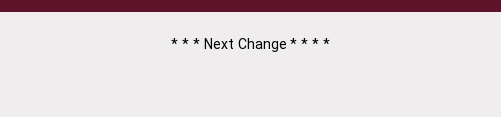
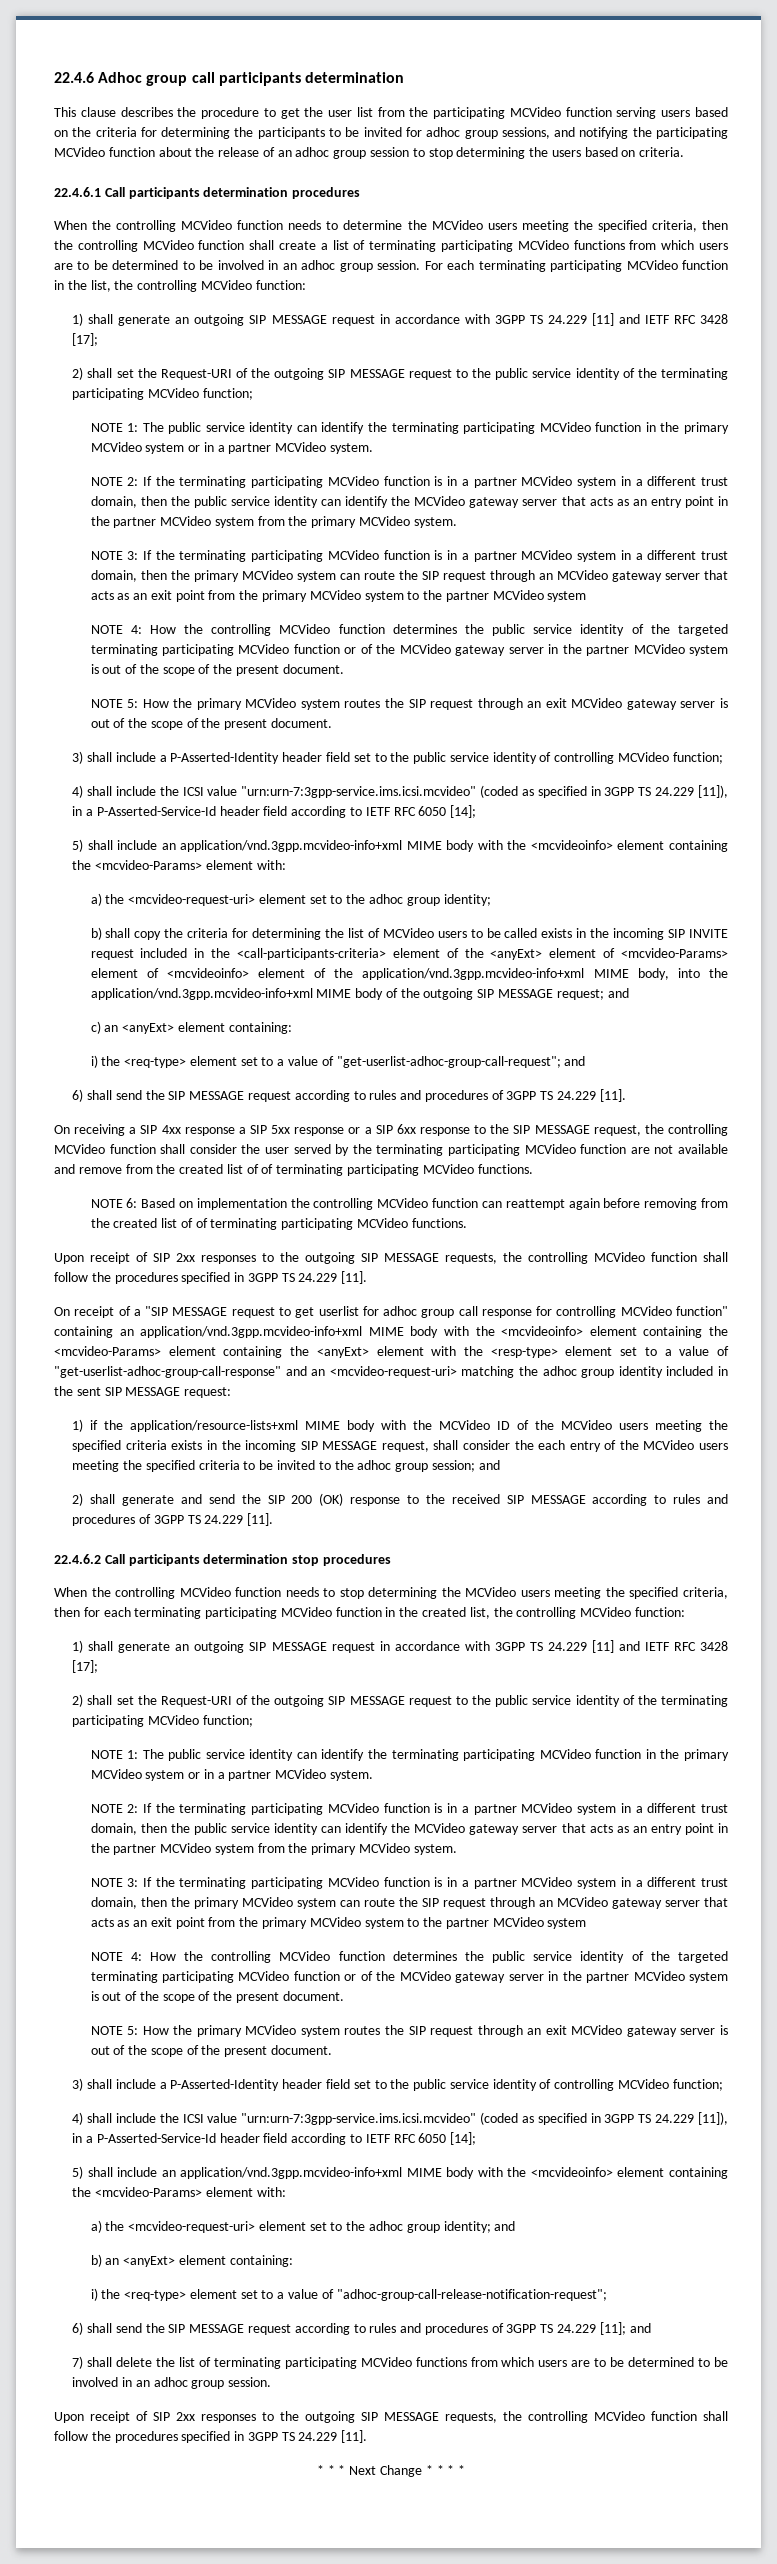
(171, 43) none -> [54,72,404,86] [54,107,728,119] [54,127,728,139] [54,147,685,159] [54,187,361,199] [54,220,729,232] [54,240,728,252] [54,260,729,272] [54,280,306,292] [72,313,729,326] [72,333,99,346] [72,367,729,380] [72,388,253,400] [90,422,729,434] [90,442,373,454] [90,476,728,488] [90,496,729,508] [90,516,457,528] [90,550,728,562] [90,570,729,582] [90,590,587,602] [90,624,728,636] [90,644,729,656] [90,664,344,676] [90,698,728,710] [90,718,332,730] [72,751,723,764] [72,785,728,798] [72,805,477,818] [72,839,728,852] [72,860,286,870] [90,893,491,906] [90,927,728,940] [90,948,728,960] [90,968,729,980] [90,988,629,1000] [90,1021,292,1034] [90,1055,586,1068] [72,1089,626,1102] [54,1124,728,1136] [54,1144,729,1156] [54,1164,533,1176] [90,1198,728,1210] [90,1218,467,1230] [54,1252,728,1264] [54,1271,368,1284] [54,1306,728,1318] [54,1326,729,1338] [54,1346,729,1358] [54,1366,729,1378] [54,1386,232,1398] [72,1419,729,1432] [72,1440,729,1452] [72,1460,500,1472] [72,1493,729,1506] [72,1513,274,1526] [54,1554,391,1566] [54,1587,728,1599] [54,1607,685,1619] [72,1640,729,1653] [72,1660,99,1673] [72,1694,729,1707] [72,1715,253,1727] [90,1749,729,1761] [90,1769,373,1781] [90,1803,728,1815] [90,1823,729,1835] [90,1843,457,1855] [90,1877,728,1889] [90,1897,729,1909] [90,1917,587,1929] [90,1951,728,1963] [90,1971,729,1983] [90,1991,344,2003] [90,2025,728,2037] [90,2045,332,2057] [72,2078,723,2091] [72,2112,728,2125] [72,2132,477,2145] [72,2166,728,2179] [72,2187,286,2197] [90,2220,516,2233] [90,2254,293,2267] [90,2288,607,2301] [72,2322,651,2335] [72,2356,728,2369] [72,2377,272,2389] [54,2411,728,2423] [54,2430,368,2443] 22.4.6 Adhoc group call participants determination // This clause describes the procedure to get the user list from the participating MCVideo function serving users based on the criteria for determining the participants to be invited for adhoc group sessions, and notifying the participating MCVideo function about the release of an adhoc group session to stop determining the users based on criteria. // 22.4.6.1 Call participants determination procedures // When the controlling MCVideo function needs to determine the MCVideo users meeting the specified criteria, then the controlling MCVideo function shall create a list of terminating participating MCVideo functions from which users are to be determined to be involved in an adhoc group session. For each terminating participating MCVideo function in the list, the controlling MCVideo function: // 1) shall generate an outgoing SIP MESSAGE request in accordance with 3GPP TS 24.229 [11] and IETF RFC 3428 [17]; // 2) shall set the Request-URI of the outgoing SIP MESSAGE request to the public service identity of the terminating participating MCVideo function; // NOTE 1: The public service identity can identify the terminating participating MCVideo function in the primary MCVideo system or in a partner MCVideo system. // NOTE 2: If the terminating participating MCVideo function is in a partner MCVideo system in a different trust domain, then the public service identity can identify the MCVideo gateway server that acts as an entry point in the partner MCVideo system from the primary MCVideo system. // NOTE 3: If the terminating participating MCVideo function is in a partner MCVideo system in a different trust domain, then the primary MCVideo system can route the SIP request through an MCVideo gateway server that acts as an exit point from the primary MCVideo system to the partner MCVideo system // NOTE 4: How the controlling MCVideo function determines the public service identity of the targeted terminating participating MCVideo function or of the MCVideo gateway server in the partner MCVideo system is out of the scope of the present document. // NOTE 5: How the primary MCVideo system routes the SIP request through an exit MCVideo gateway server is out of the scope of the present document. // 3) shall include a P-Asserted-Identity header field set to the public service identity of controlling MCVideo function; // 4) shall include the ICSI value "urn:urn-7:3gpp-service.ims.icsi.mcvideo" (coded as specified in 3GPP TS 24.229 [11]), in a P-Asserted-Service-Id header field according to IETF RFC 6050 [14]; // 5) shall include an application/vnd.3gpp.mcvideo-info+xml MIME body with the <mcvideoinfo> element containing the <mcvideo-Params> element with: // a) the <mcvideo-request-uri> element set to the adhoc group identity; // b) shall copy the criteria for determining the list of MCVideo users to be called exists in the incoming SIP INVITE request included in the <call-participants-criteria> element of the <anyExt> element of <mcvideo-Params> element of <mcvideoinfo> element of the application/vnd.3gpp.mcvideo-info+xml MIME body, into the application/vnd.3gpp.mcvideo-info+xml MIME body of the outgoing SIP MESSAGE request; and // c) an <anyExt> element containing: // i) the <req-type> element set to a value of "get-userlist-adhoc-group-call-request"; and // 6) shall send the SIP MESSAGE request according to rules and procedures of 3GPP TS 24.229 [11]. // On receiving a SIP 4xx response a SIP 5xx response or a SIP 6xx response to the SIP MESSAGE request, the controlling MCVideo function shall consider the user served by the terminating participating MCVideo function are not available and remove from the created list of of terminating participating MCVideo functions. // NOTE 6: Based on implementation the controlling MCVideo function can reattempt again before removing from the created list of of terminating participating MCVideo functions. // Upon receipt of SIP 2xx responses to the outgoing SIP MESSAGE requests, the controlling MCVideo function shall follow the procedures specified in 3GPP TS 24.229 [11]. // On receipt of a "SIP MESSAGE request to get userlist for adhoc group call response for controlling MCVideo function" containing an application/vnd.3gpp.mcvideo-info+xml MIME body with the <mcvideoinfo> element containing the <mcvideo-Params> element containing the <anyExt> element with the <resp-type> element set to a value of "get-userlist-adhoc-group-call-response" and an <mcvideo-request-uri> matching the adhoc group identity included in the sent SIP MESSAGE request: // 1) if the application/resource-lists+xml MIME body with the MCVideo ID of the MCVideo users meeting the specified criteria exists in the incoming SIP MESSAGE request, shall consider the each entry of the MCVideo users meeting the specified criteria to be invited to the adhoc group session; and // 2) shall generate and send the SIP 200 (OK) response to the received SIP MESSAGE according to rules and procedures of 3GPP TS 24.229 [11]. // 22.4.6.2 Call participants determination stop procedures // When the controlling MCVideo function needs to stop determining the MCVideo users meeting the specified criteria, then for each terminating participating MCVideo function in the created list, the controlling MCVideo function: // 1) shall generate an outgoing SIP MESSAGE request in accordance with 3GPP TS 24.229 [11] and IETF RFC 3428 [17]; // 2) shall set the Request-URI of the outgoing SIP MESSAGE request to the public service identity of the terminating participating MCVideo function; // NOTE 1: The public service identity can identify the terminating participating MCVideo function in the primary MCVideo system or in a partner MCVideo system. // NOTE 2: If the terminating participating MCVideo function is in a partner MCVideo system in a different trust domain, then the public service identity can identify the MCVideo gateway server that acts as an entry point in the partner MCVideo system from the primary MCVideo system. // NOTE 3: If the terminating participating MCVideo function is in a partner MCVideo system in a different trust domain, then the primary MCVideo system can route the SIP request through an MCVideo gateway server that acts as an exit point from the primary MCVideo system to the partner MCVideo system // NOTE 4: How the controlling MCVideo function determines the public service identity of the targeted terminating participating MCVideo function or of the MCVideo gateway server in the partner MCVideo system is out of the scope of the present document. // NOTE 5: How the primary MCVideo system routes the SIP request through an exit MCVideo gateway server is out of the scope of the present document. // 3) shall include a P-Asserted-Identity header field set to the public service identity of controlling MCVideo function; // 4) shall include the ICSI value "urn:urn-7:3gpp-service.ims.icsi.mcvideo" (coded as specified in 3GPP TS 24.229 [11]), in a P-Asserted-Service-Id header field according to IETF RFC 6050 [14]; // 5) shall include an application/vnd.3gpp.mcvideo-info+xml MIME body with the <mcvideoinfo> element containing the <mcvideo-Params> element with: // a) the <mcvideo-request-uri> element set to the adhoc group identity; and // b) an <anyExt> element containing: // i) the <req-type> element set to a value of "adhoc-group-call-release-notification-request"; // 6) shall send the SIP MESSAGE request according to rules and procedures of 3GPP TS 24.229 [11]; and // 7) shall delete the list of terminating participating MCVideo functions from which users are to be determined to be involved in an adhoc group session. // Upon receipt of SIP 2xx responses to the outgoing SIP MESSAGE requests, the controlling MCVideo function shall follow the procedures specified in 3GPP TS 24.229 [11]. //

